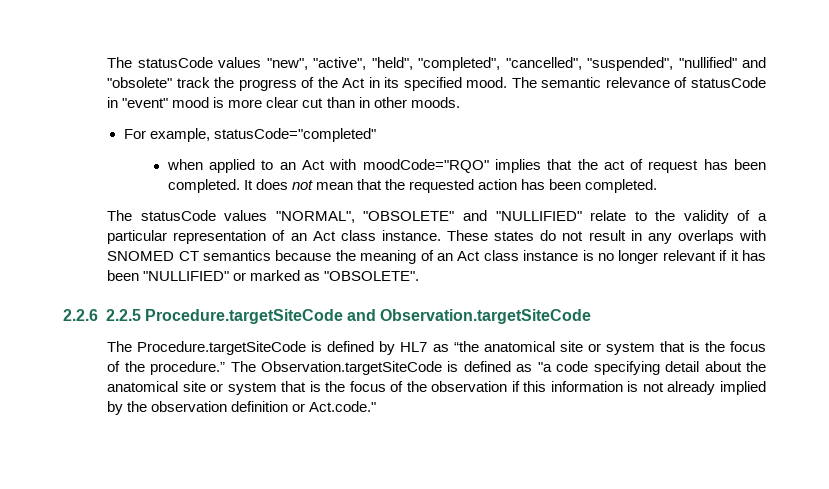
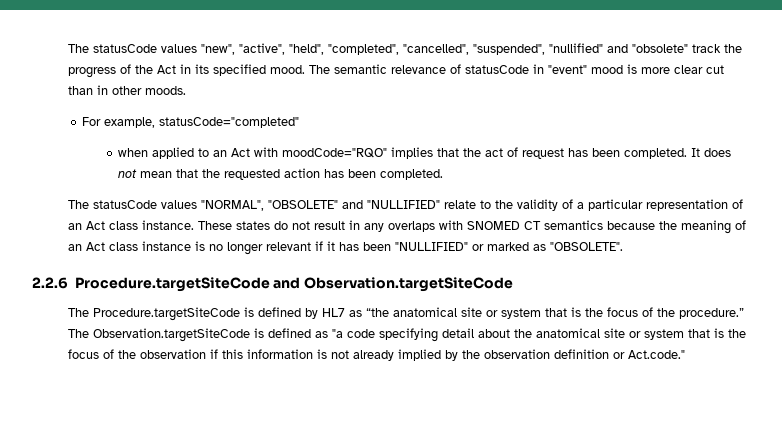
[105,309,141,321] 2.2.5 -> (68, 283) none

